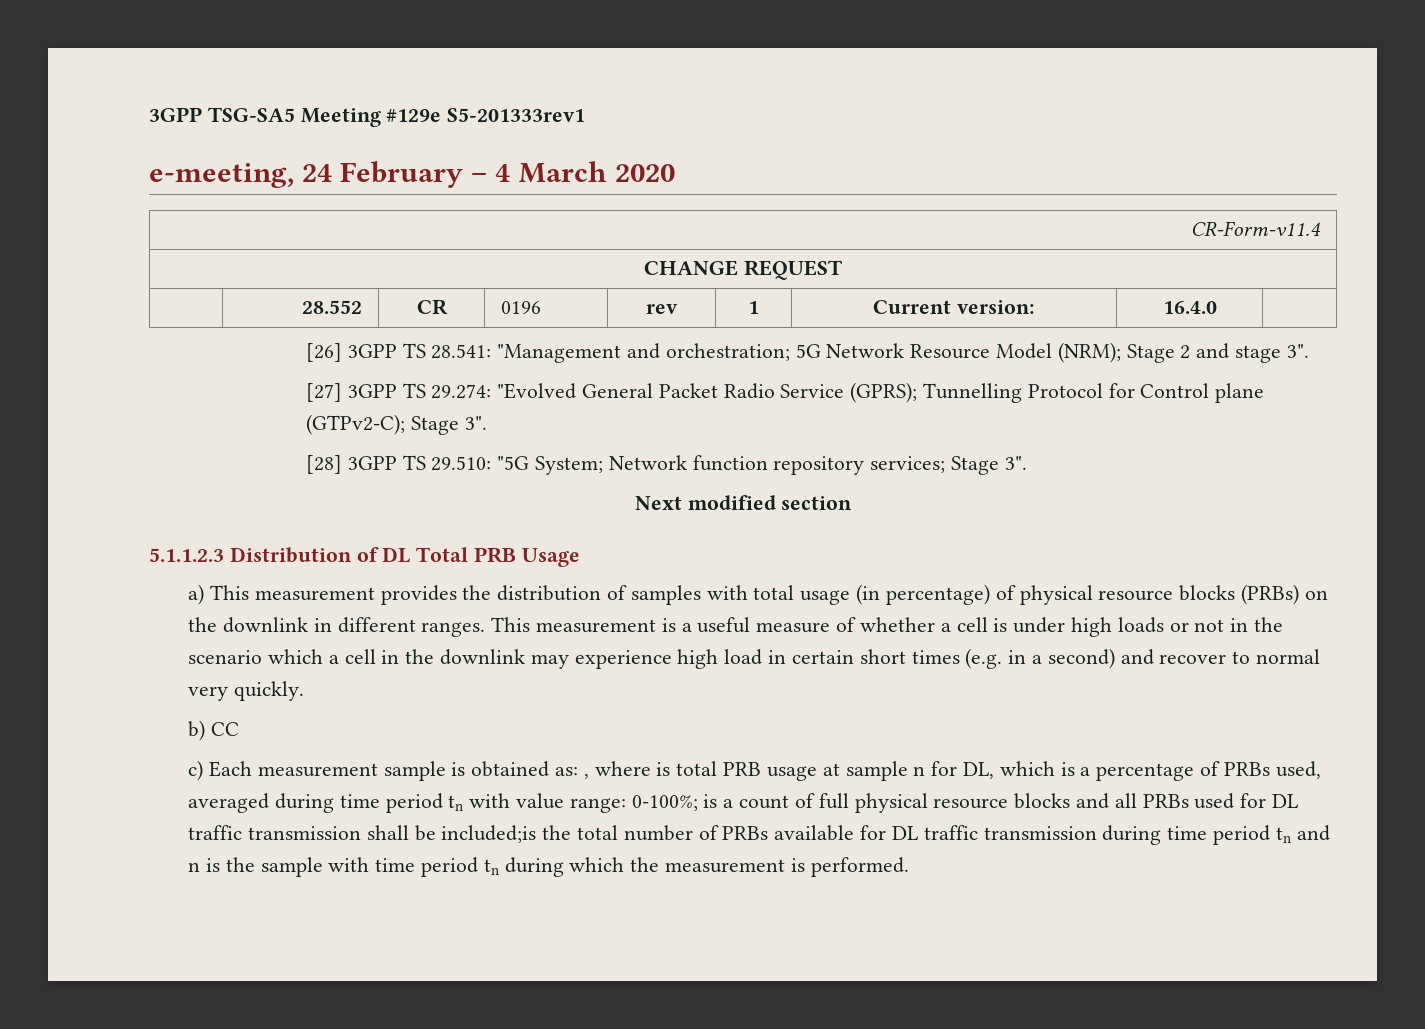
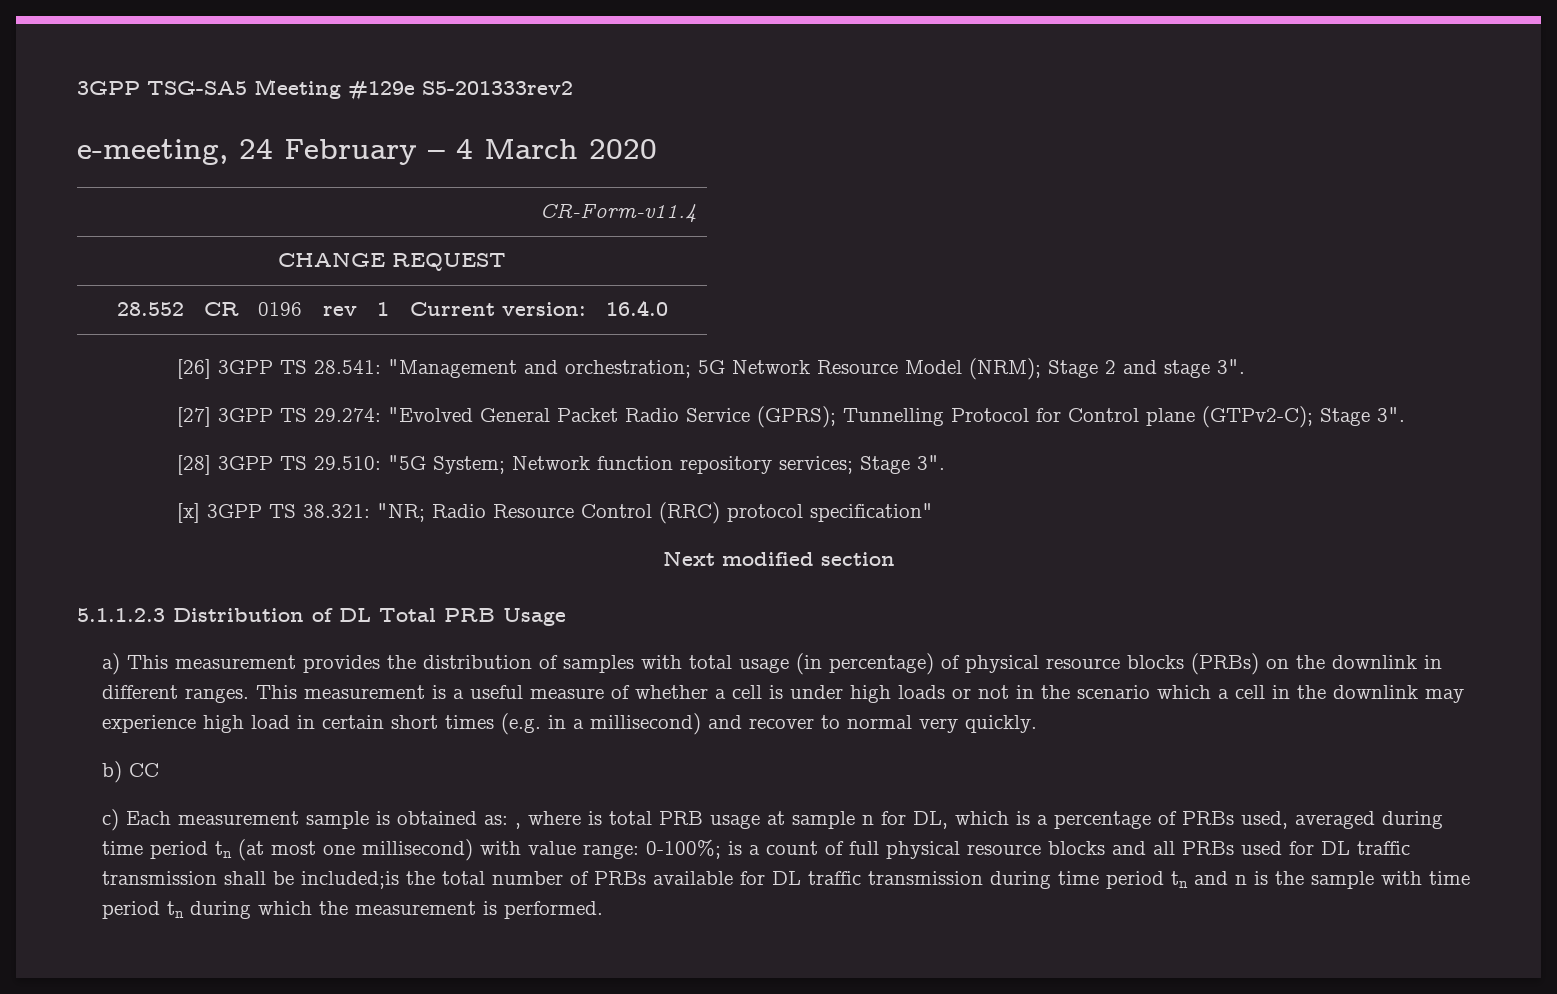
[447,108,586,122] S5-201333rev1 -> [422,81,573,95] S5-201333rev2
(1027, 463) none -> [176,502,933,524] // [x] 3GPP TS 38.321: "NR; Radio Resource Control (RRC) protocol specification"
[1047,648,1115,669] second) -> [589,713,701,735] millisecond)
(464, 803) none -> [237,839,473,861] (at most one millisecond)

